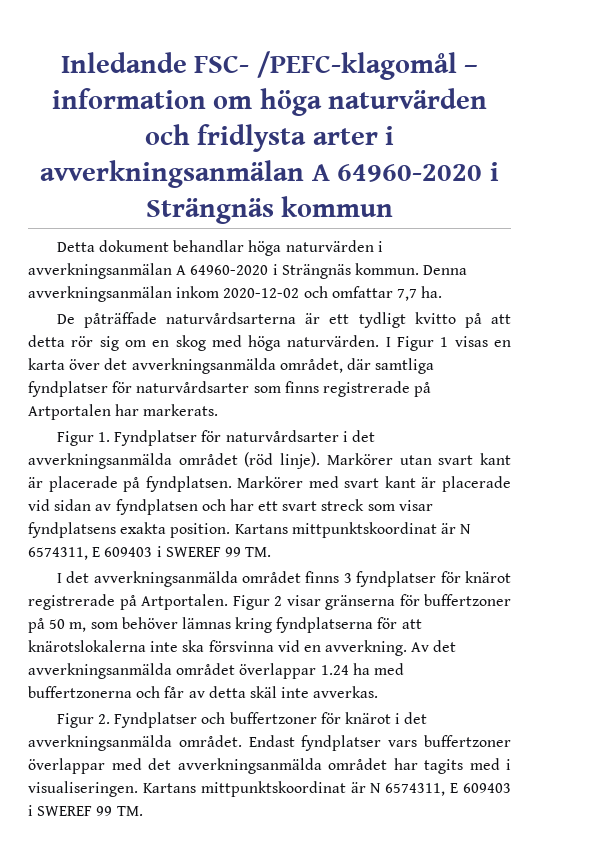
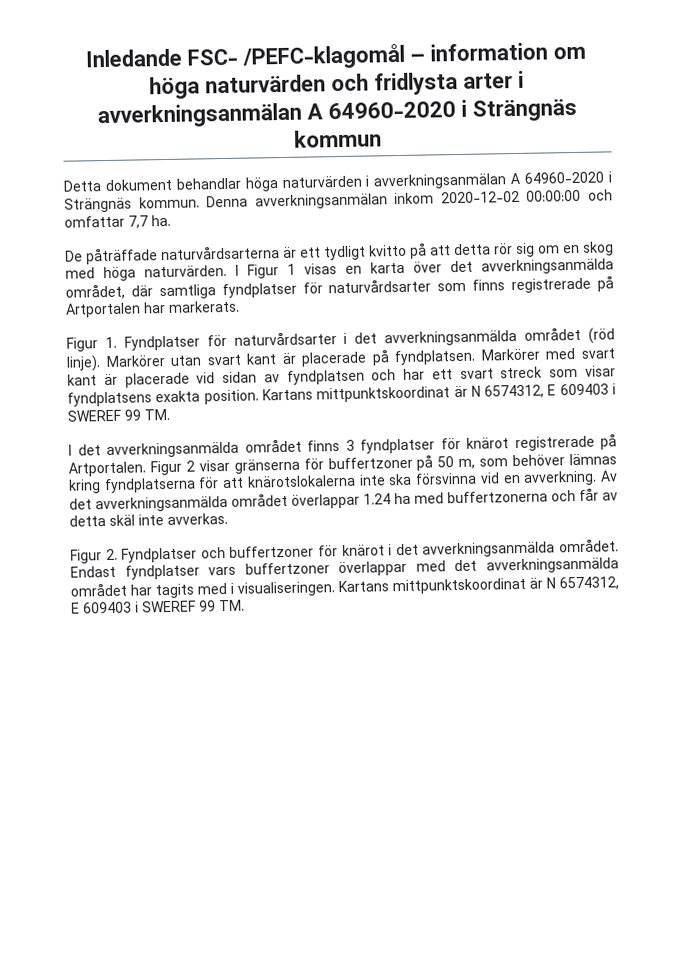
(300, 293) none -> [526,189,582,202] 00:00:00
[28,547,88,560] 6574311, -> [484,384,545,399] 6574312,
[385,783,446,796] 6574311, -> [559,576,619,591] 6574312,

